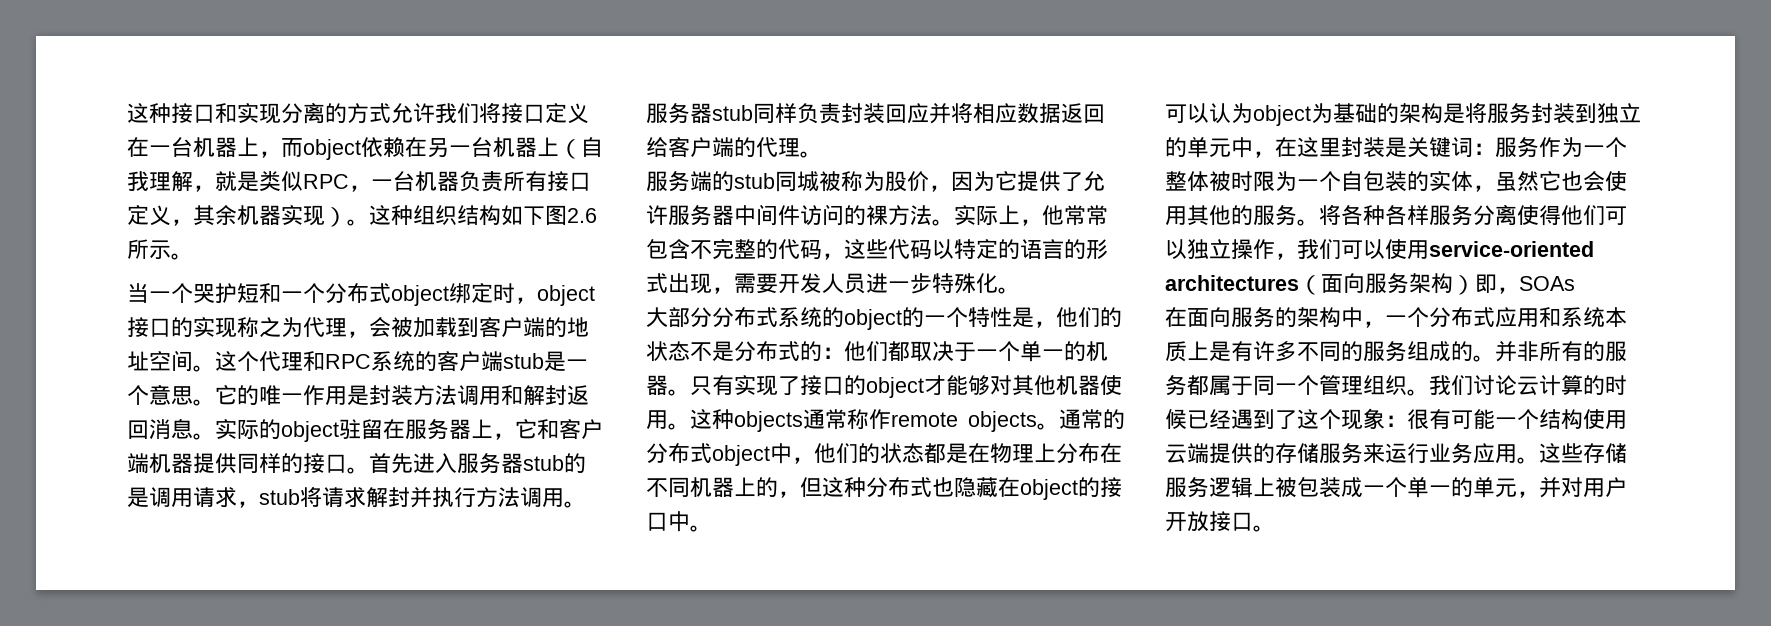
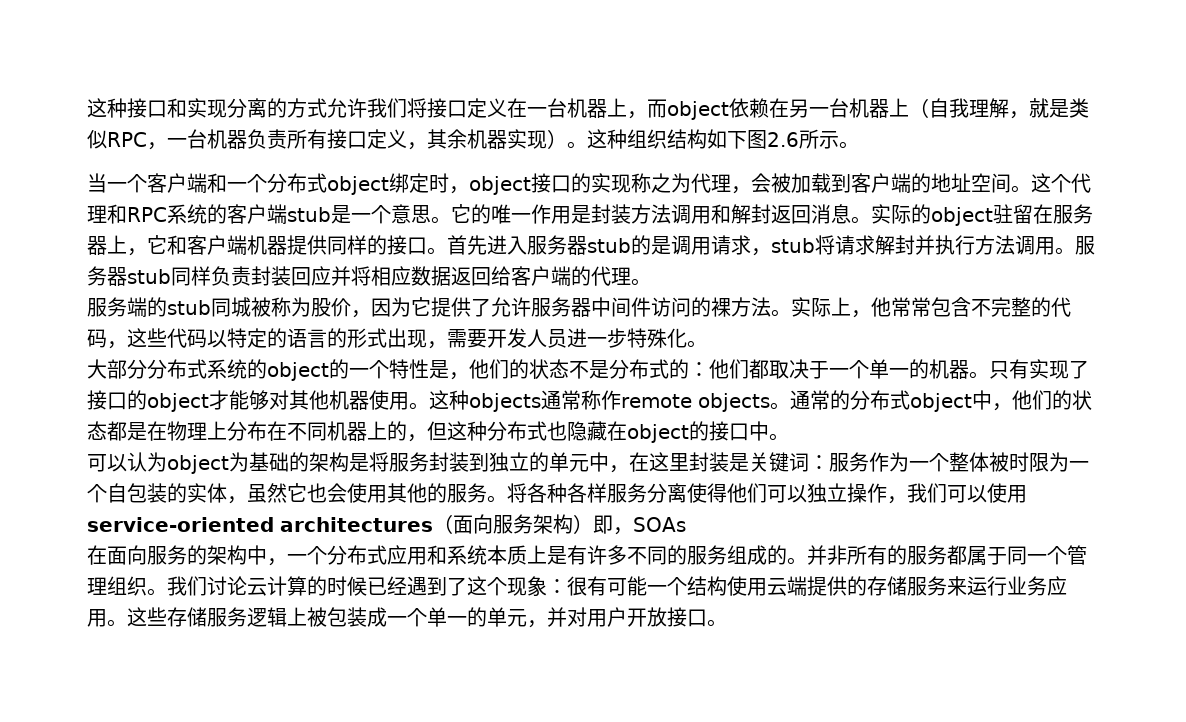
[193,283,259,303] 哭护短 -> [147,173,207,193] 客户端

